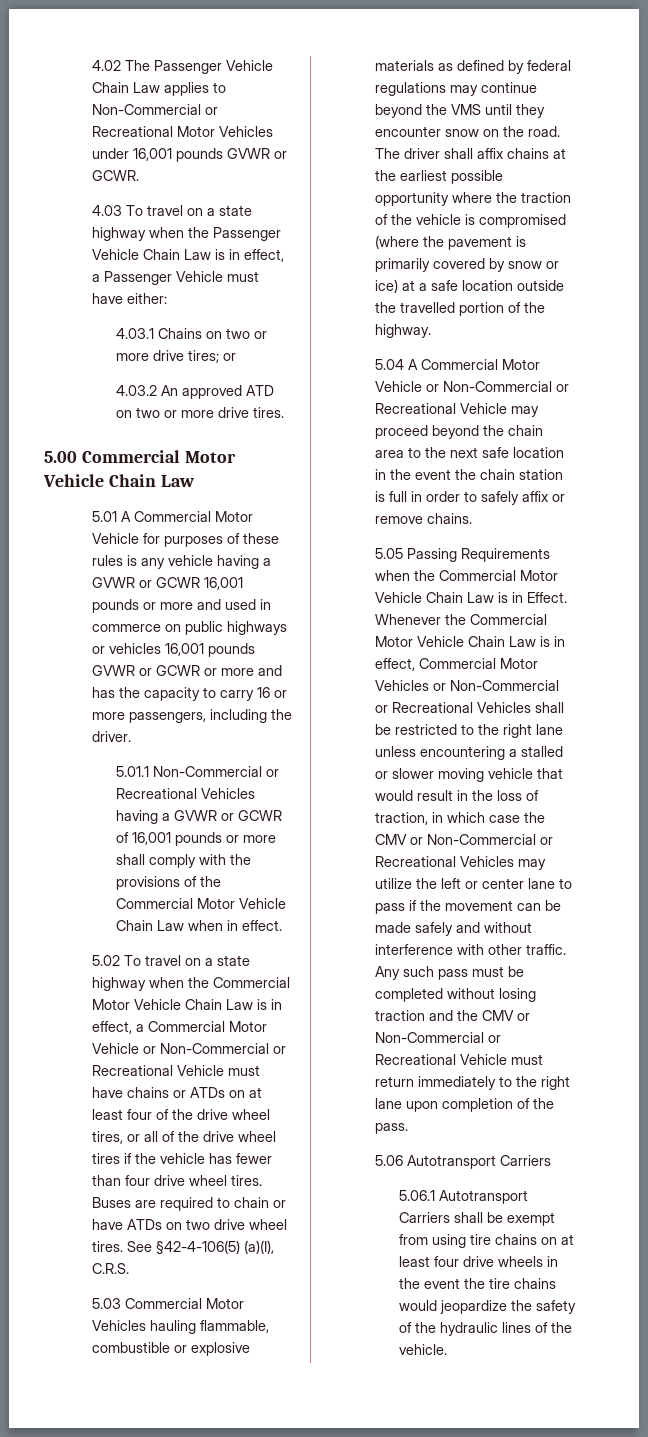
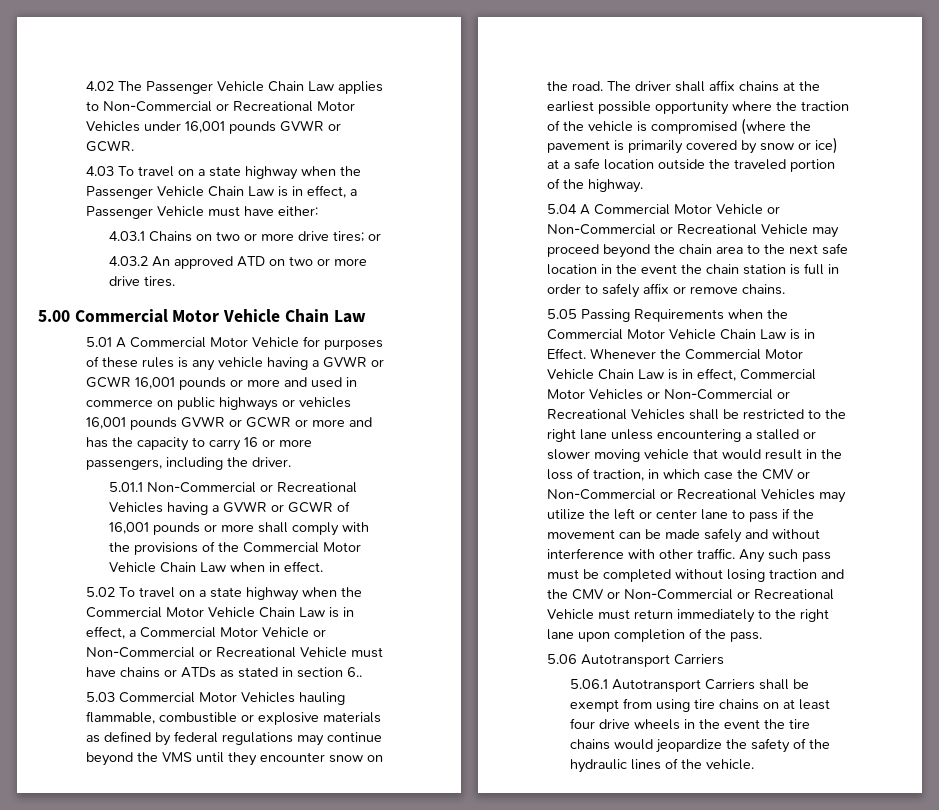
[229,1087,263,1098] [92,1109,271,1120] [92,1131,277,1144] [92,1153,273,1164] [92,1175,263,1186] [92,1197,287,1211] [92,1219,288,1230] [92,1240,275,1255] [92,1263,130,1274] on at least four of the drive wheel tires, or all of the drive wheel tires if the vehicle has fewer than four drive wheel tires. Buses are required to chain or have ATDs on two drive wheel tires. See §42-4-106(5) (a)(I), C.R.S. -> [219,667,362,678] as stated in section 6..
[400,302,456,313] travelled -> [733,159,786,170] traveled

